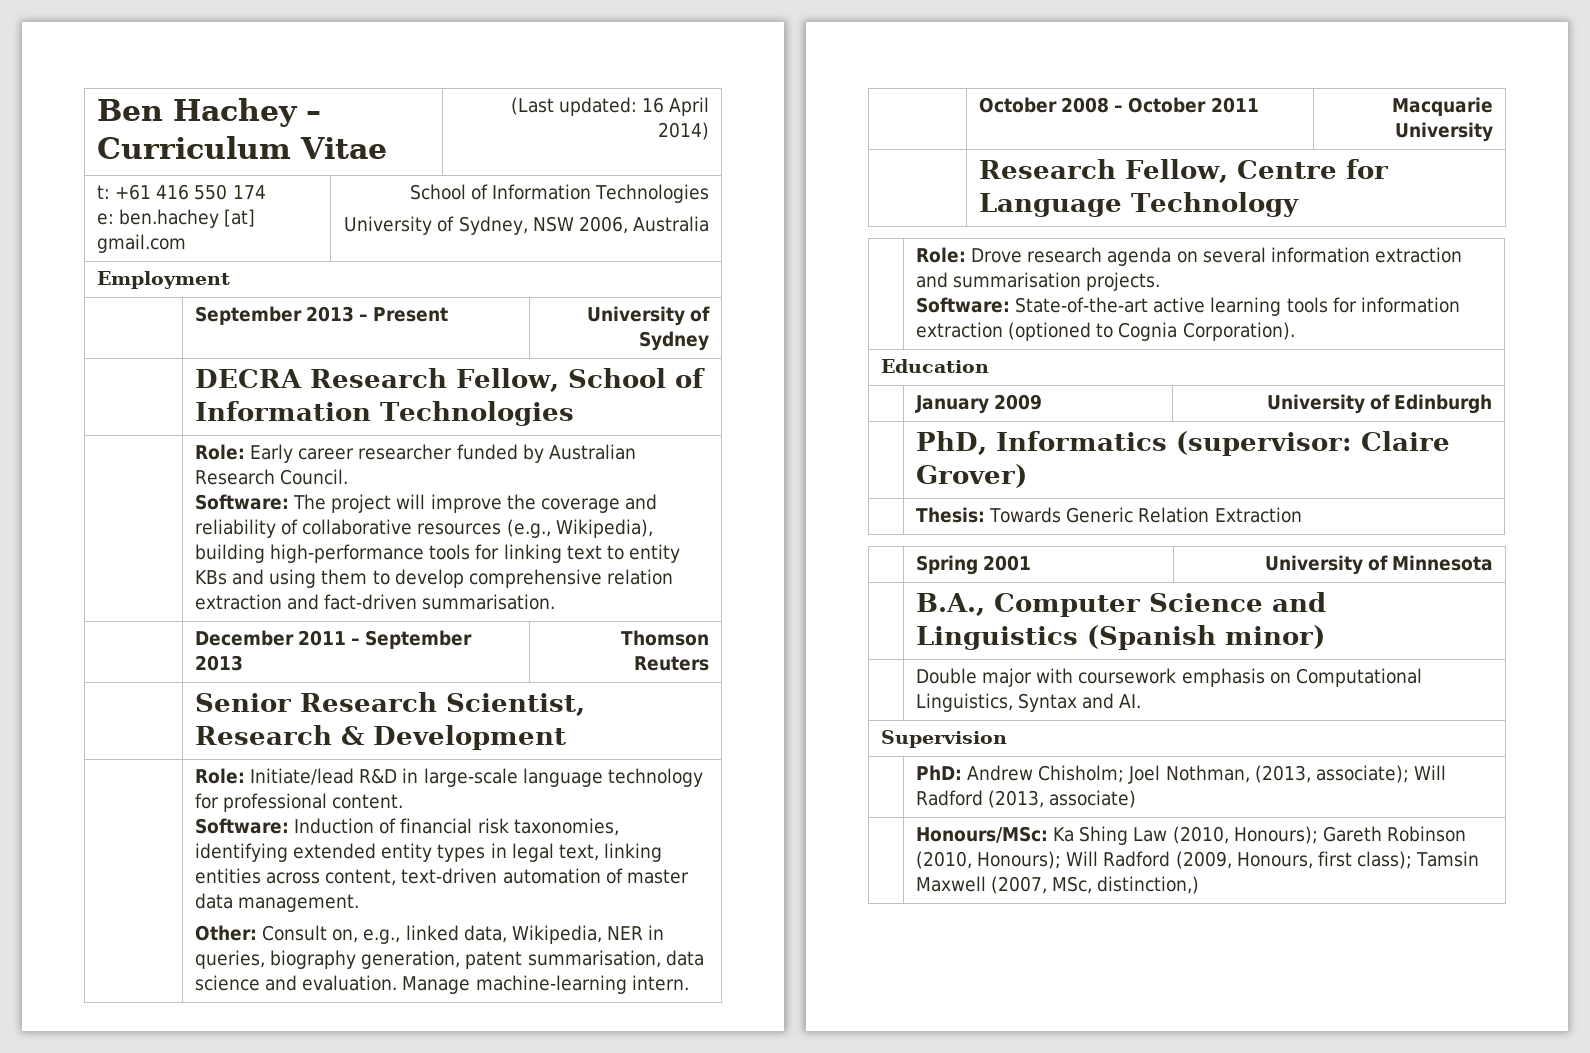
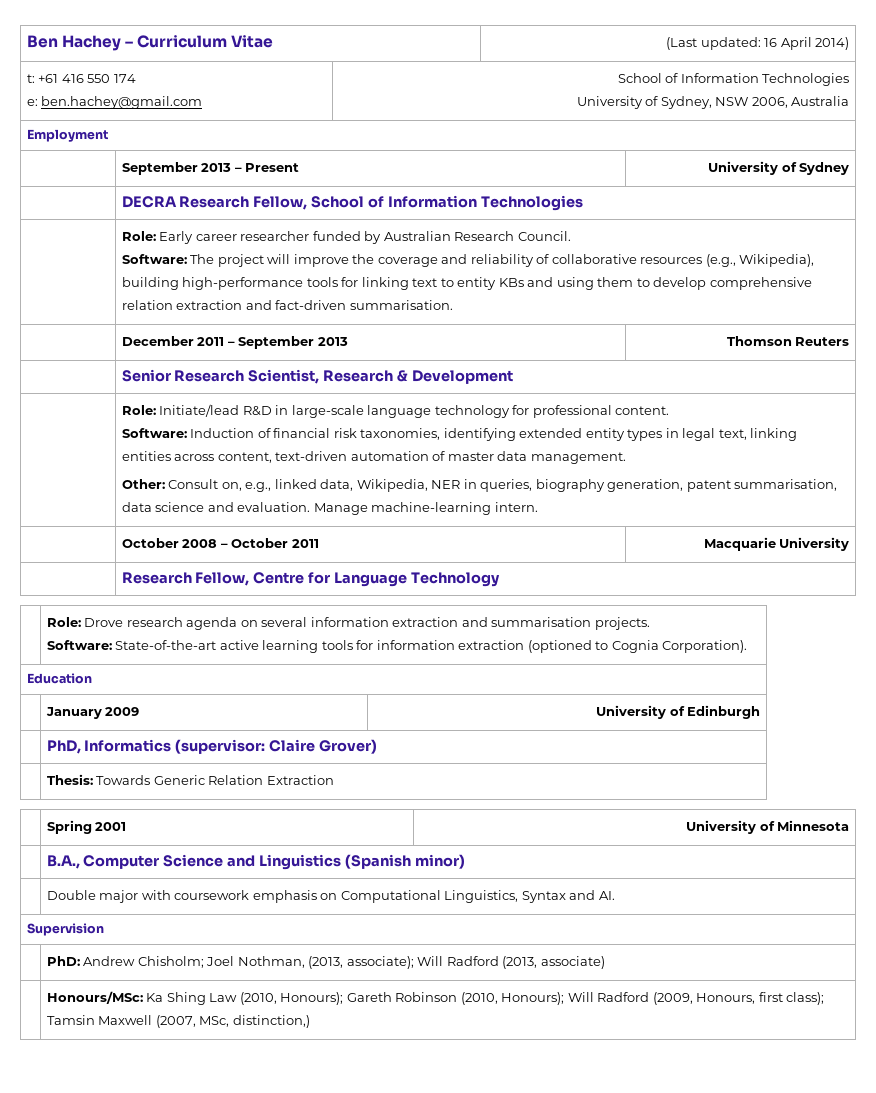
[119,209,256,228] [97,234,187,253] ben.hachey [at] gmail.com -> [41,96,203,109] ben.hachey@gmail.com

